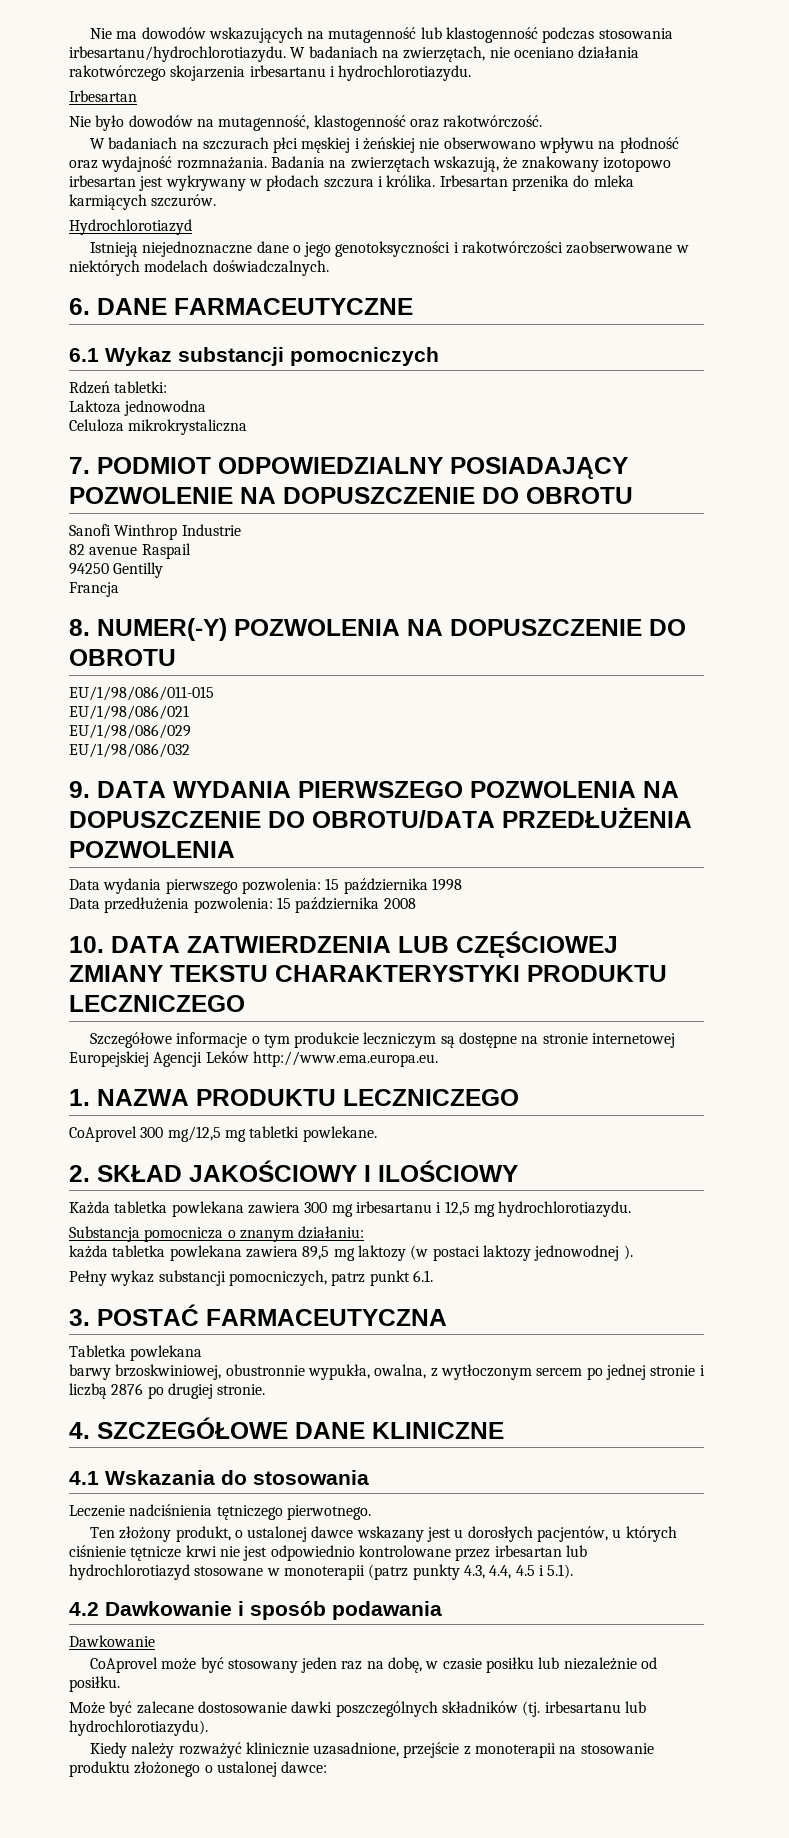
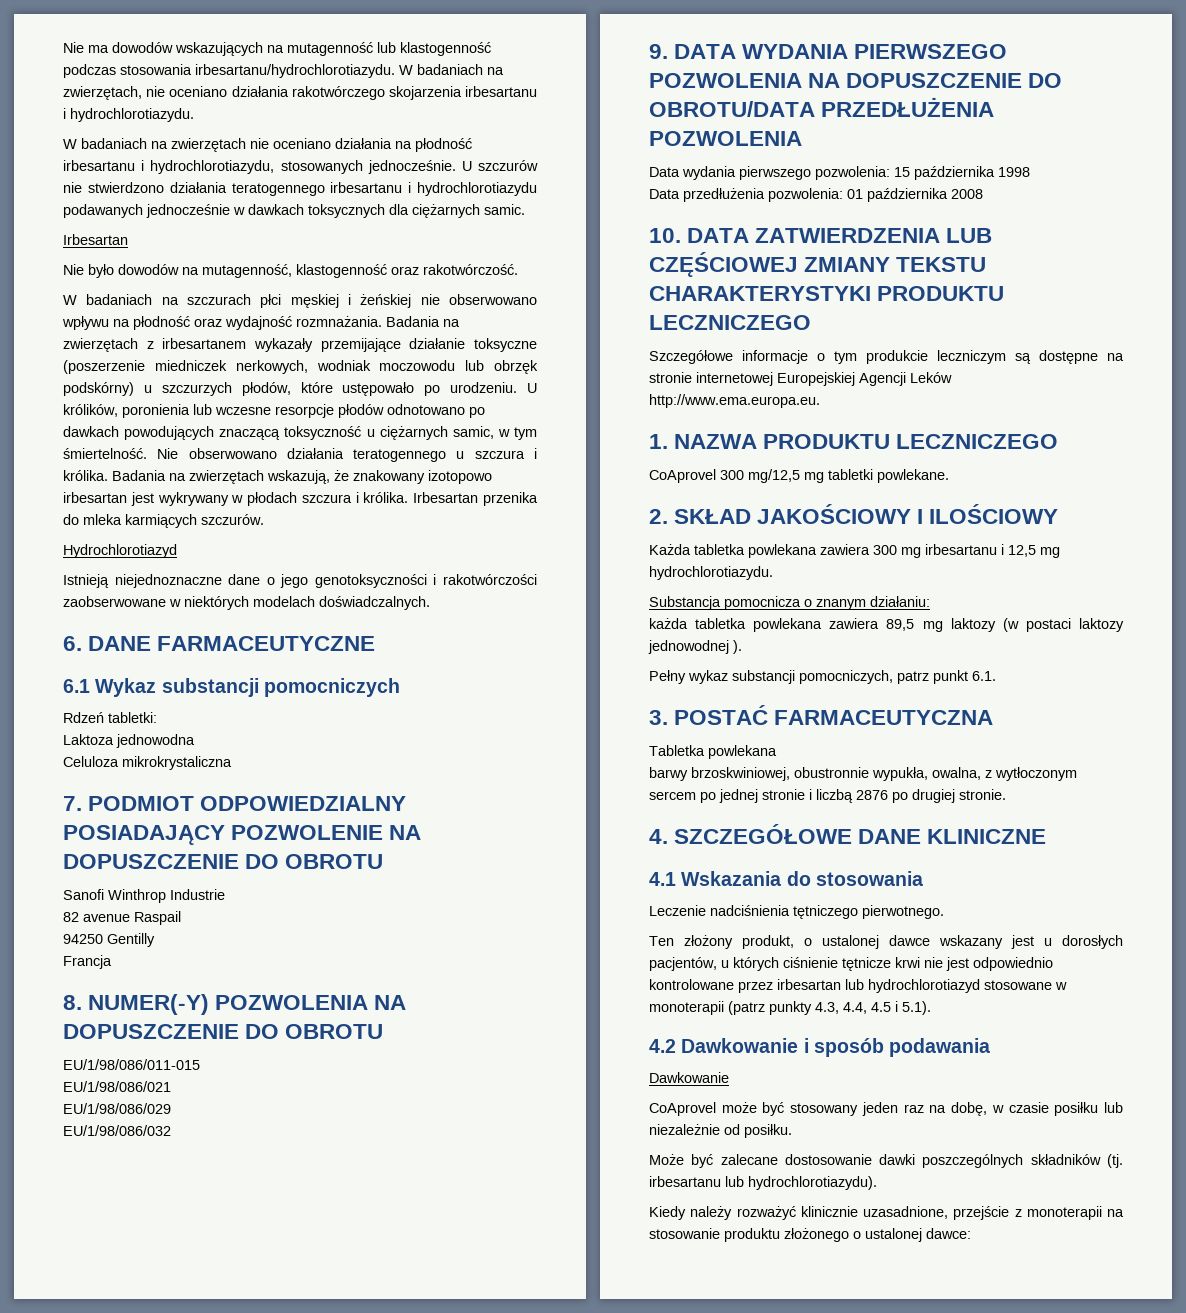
(472, 73) none -> [63,138,472,152] [63,160,538,174] [63,182,537,196] [63,204,525,218] // W badaniach na zwierzętach nie oceniano działania na płodność irbesartanu i hydrochlorotiazydu, stosowanych jednocześnie. U szczurów nie stwierdzono działania teratogennego irbesartanu i hydrochlorotiazydu podawanych jednocześnie w dawkach toksycznych dla ciężarnych samic.
(430, 164) none -> [146,338,537,352] [63,360,538,374] [63,382,537,396] [63,404,485,418] [63,426,537,440] [63,448,537,462] [63,470,264,484] z irbesartanem wykazały przemijające działanie toksyczne (poszerzenie miedniczek nerkowych, wodniak moczowodu lub obrzęk podskórny) u szczurzych płodów, które ustępowało po urodzeniu. U królików, poronienia lub wczesne resorpcje płodów odnotowano po dawkach powodujących znaczącą toksyczność u ciężarnych samic, w tym śmiertelność. Nie obserwowano działania teratogennego u szczura i królika. Badania na zwierzętach
[276,897,291,909] 15 -> [847,189,863,199] 01

